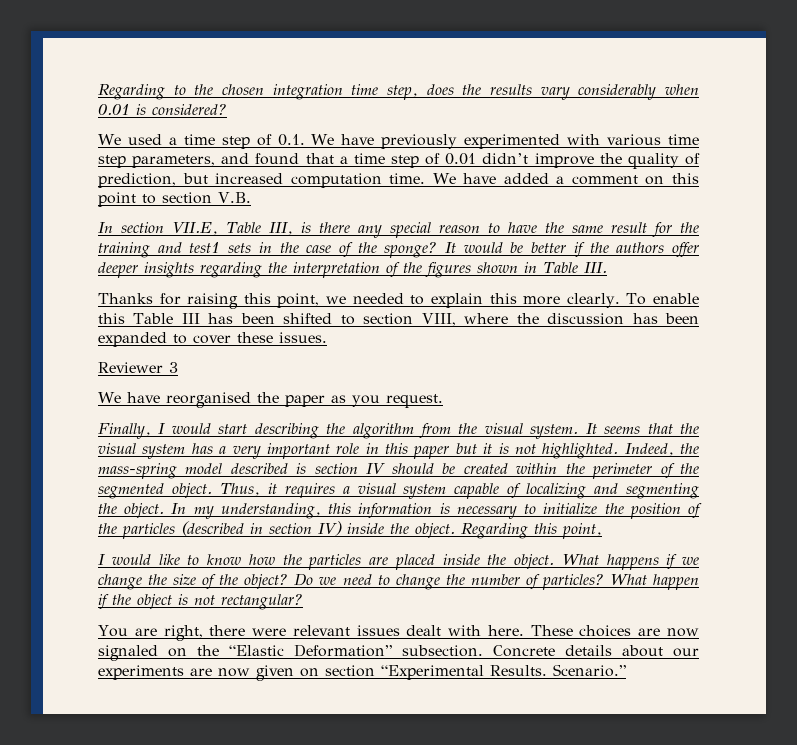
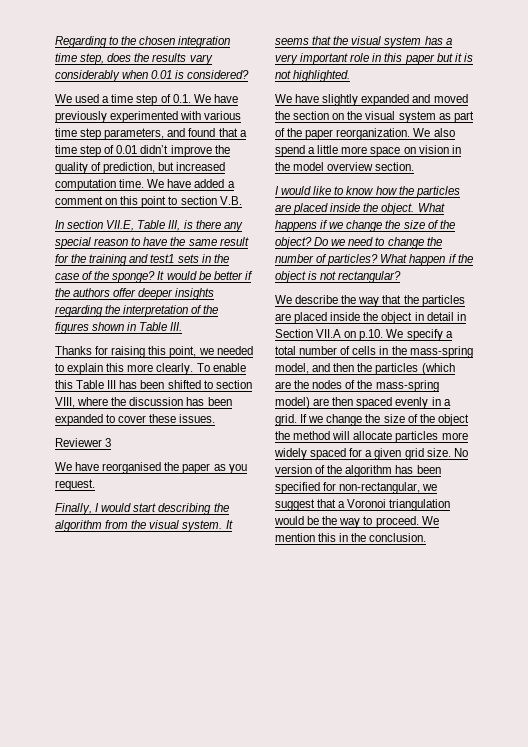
[624,443,699,456] [98,463,699,479] [98,483,700,499] [98,503,702,519] [98,521,602,539] Indeed, the mass-spring model described is section IV should be created within the perimeter of the segmented object. Thus, it requires a visual system capable of localizing and segmenting the object. In my understanding, this information is necessary to initialize the position of the particles (described in section IV) inside the object. Regarding this point, -> [275,94,468,106] [275,111,474,123] [275,128,455,140] [275,145,461,157] [275,162,415,171] // We have slightly expanded and moved the section on the visual system as part of the paper reorganization. We also spend a little more space on vision in the model overview section.
[98,625,699,641] [98,644,699,661] [98,664,626,681] You are right, there were relevant issues dealt with here. These choices are now signaled on the “Elastic Deformation” subsection. Concrete details about our experiments are now given on section “Experimental Results. Scenario.” -> [275,295,465,307] [275,312,466,324] [275,329,453,341] [275,346,473,358] [275,363,455,375] [275,380,439,392] [275,397,451,409] [275,414,469,426] [275,431,468,443] [274,448,468,460] [275,465,441,477] [275,482,438,494] [275,499,451,511] [274,516,439,528] [275,533,427,542] We describe the way that the particles are placed inside the object in detail in Section VII.A on p.10. We specify a total number of cells in the mass-spring model, and then the particles (which are the nodes of the mass-spring model) are then spaced evenly in a grid. If we change the size of the object the method will allocate particles more widely spaced for a given grid size. No version of the algorithm has been specified for non-rectangular, we suggest that a Voronoi triangulation would be the way to proceed. We mention this in the conclusion.

